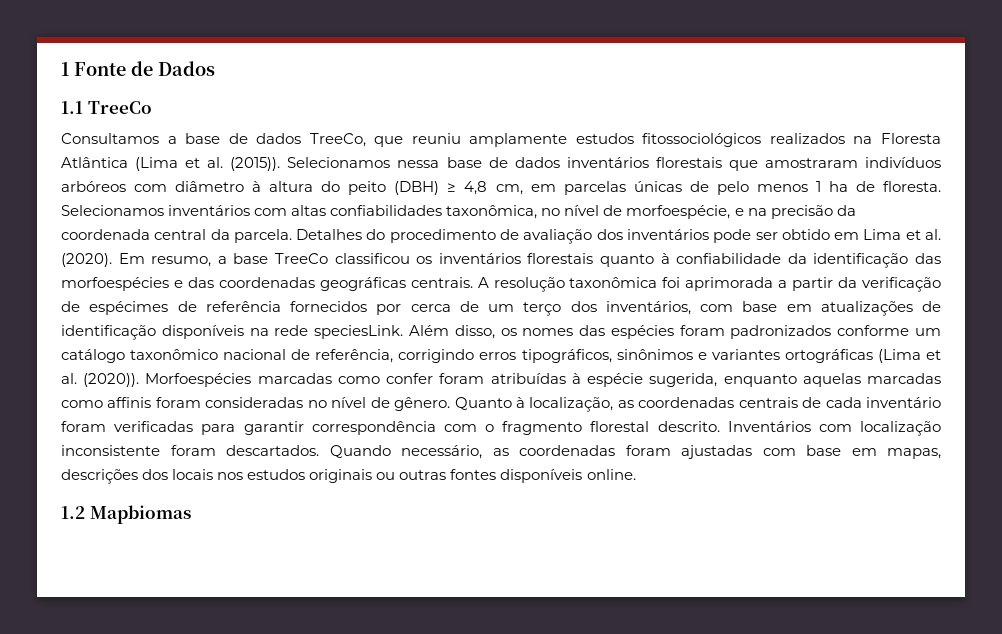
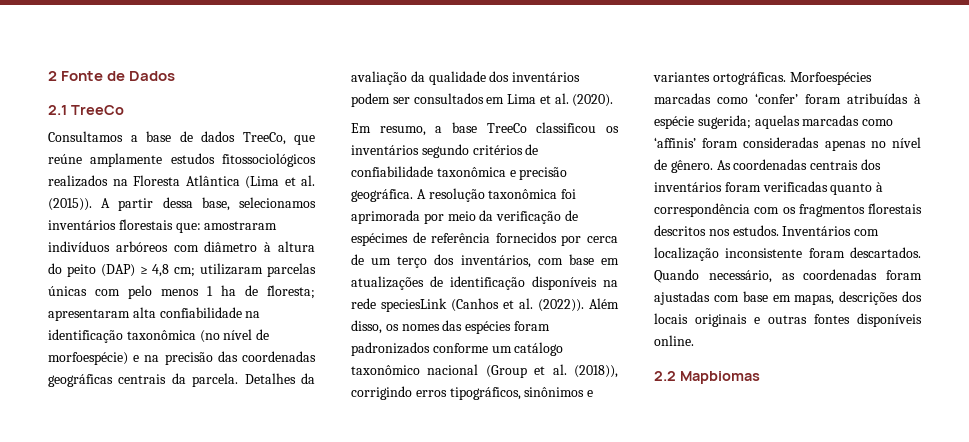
[61,62,69,76] 1 -> [48,71,57,81] 2
[61,101,83,114] 1.1 -> [48,105,67,115] 2.1
[411,133,461,144] reuniu -> [48,154,82,164] reúne
[287,157,758,171] Selecionamos nessa base de dados inventários florestais que -> [101,197,316,211] [48,219,201,233] A partir dessa base, selecionamos inventários florestais que:
[394,181,440,195] (DBH) -> [100,264,135,277] (DAP)
[495,184,556,195] cm, em -> [174,263,264,277] cm; utilizaram
[689,181,709,192] de -> [95,289,120,296] com
[882,181,941,192] [61,205,731,219] floresta. Selecionamos inventários com altas confiabilidades taxonômica, no nível de morfoespécie, -> [267,285,315,299] [48,307,261,321] [48,329,270,343] [48,352,128,365] floresta; apresentaram alta confiabilidade na identificação taxonômica (no nível de morfoespécie)
[836,205,856,216] [61,229,830,244] da coordenada central da parcela. Detalhes do procedimento de avaliação dos inventários pode ser obtido -> [217,351,317,362] [48,373,315,387] [351,71,581,85] [351,93,484,107] das coordenadas geográficas centrais da parcela. Detalhes da avaliação da qualidade dos inventários podem ser consultados
(112, 260) none -> (614, 100) //
[527,253,942,268] [61,277,473,291] florestais quanto à confiabilidade da identificação das morfoespécies e das coordenadas geográficas centrais. -> [421,144,539,158] [351,166,568,180] [351,189,413,202] segundo critérios de confiabilidade taxonômica e precisão geográfica.
[778,277,834,291] a partir -> [423,211,476,224] por meio
[314,325,404,339] speciesLink. -> [381,298,584,312] speciesLink (Canhos et al. (2022)).
[291,349,394,363] de referência, -> [485,364,618,378] (Group et al. (2018)),
[784,349,942,363] [61,373,140,387] ortográficas (Lima et al. (2020)). -> [712,72,786,85] ortográficas.
[386,373,434,384] confer -> [755,93,798,104] ‘confer’
[649,373,797,387] sugerida, enquanto -> [697,115,751,129] sugerida;
[107,397,152,408] affinis -> [654,137,696,148] ‘affinis’
(304, 402) none -> [824,140,866,151] apenas
[454,397,941,412] [61,421,720,435] Quanto à localização, as coordenadas centrais de cada inventário foram verificadas para garantir correspondência com o fragmento florestal descrito. -> [716,159,881,170] [654,181,884,195] [654,203,922,217] [654,225,779,236] As coordenadas centrais dos inventários foram verificadas quanto à correspondência com os fragmentos florestais descritos nos estudos.
[217,469,396,483] nos estudos originais ou -> [695,314,760,327] originais e
[61,506,85,519] 1.2 -> [654,371,676,381] 2.2

